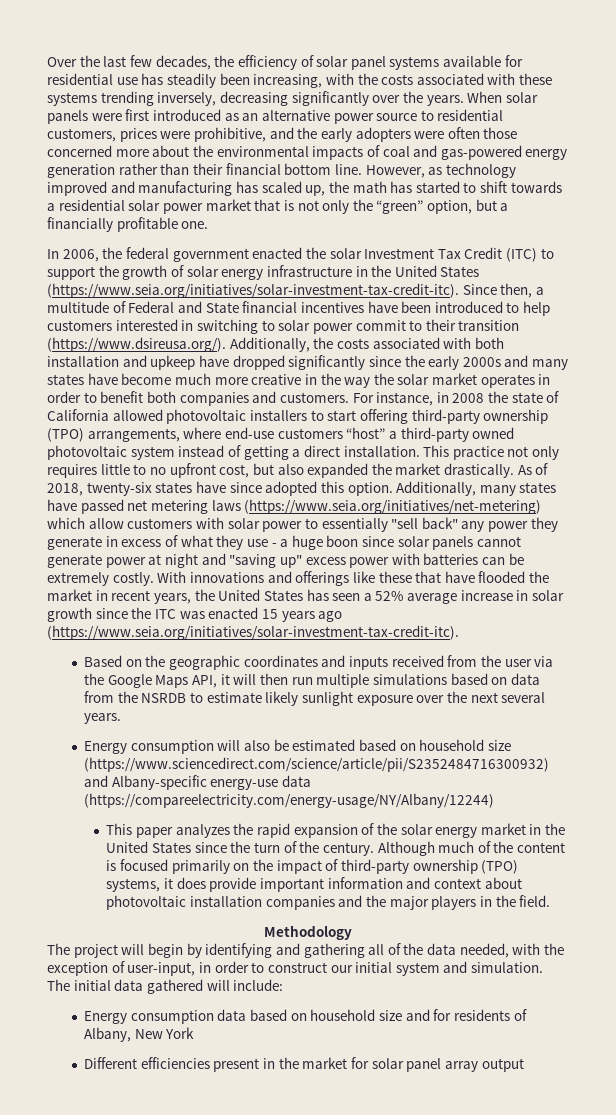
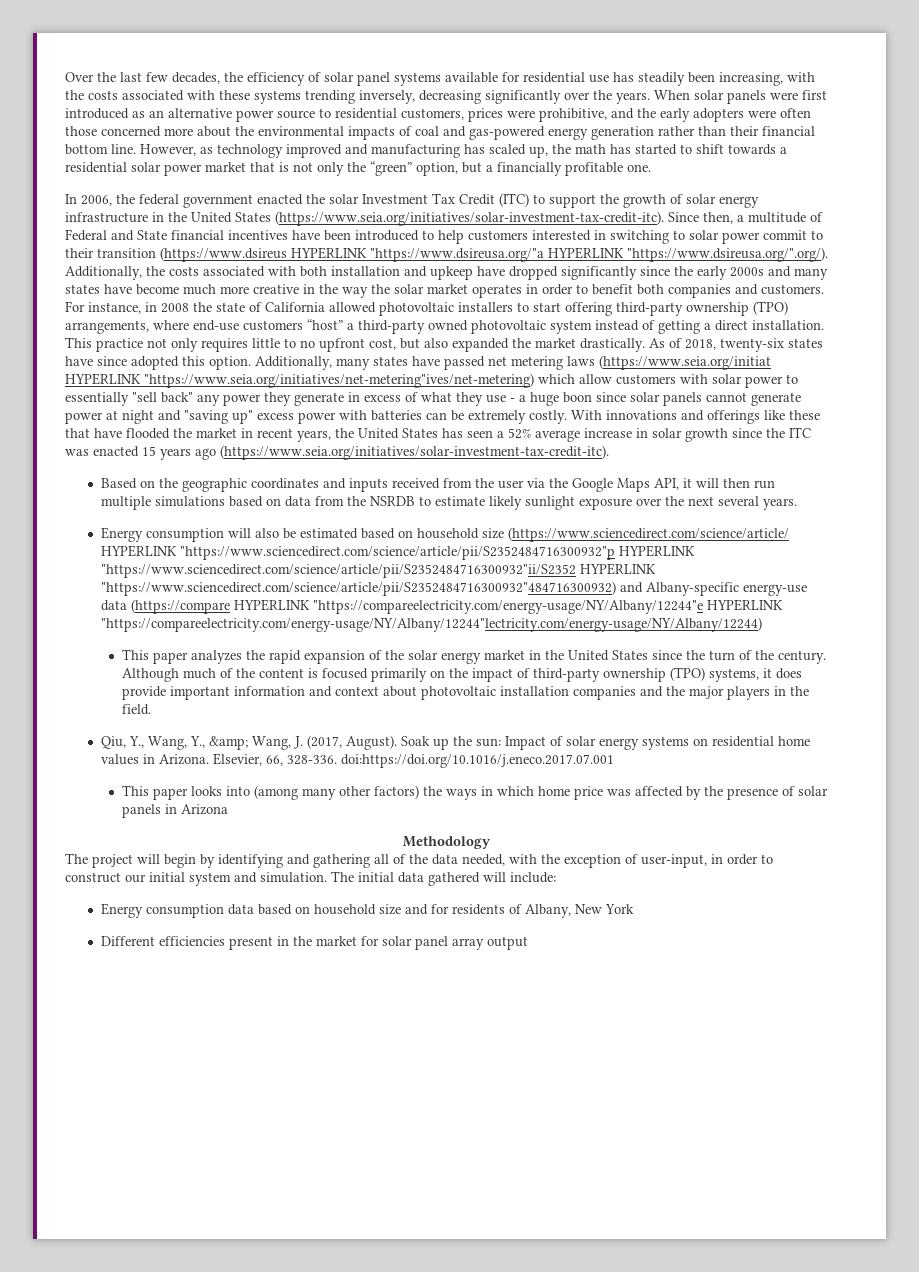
[47,337,226,352] (https://www.dsireusa.org/). -> [160,247,828,262] (https://www.dsireus HYPERLINK "https://www.dsireusa.org/"a HYPERLINK "https://www.dsireusa.org/".org/).
[244,499,542,514] (https://www.seia.org/initiatives/net-metering) -> [599,355,771,370] [65,373,534,388] (https://www.seia.org/initiat HYPERLINK "https://www.seia.org/initiatives/net-metering"ives/net-metering)
[84,757,550,772] [84,775,312,790] [84,793,495,808] (https://www.sciencedirect.com/science/article/pii/S2352484716300932) and Albany-specific energy-use data (https://compareelectricity.com/energy-usage/NY/Albany/12244) -> [508,527,790,542] [101,545,696,560] [101,563,657,578] [101,581,808,596] [101,599,784,614] [101,617,763,632] (https://www.sciencedirect.com/science/article/ HYPERLINK "https://www.sciencedirect.com/science/article/pii/S2352484716300932"p HYPERLINK "https://www.sciencedirect.com/science/article/pii/S2352484716300932"ii/S2352 HYPERLINK "https://www.sciencedirect.com/science/article/pii/S2352484716300932"484716300932) and Albany-specific energy-use data (https://compare HYPERLINK "https://compareelectricity.com/energy-usage/NY/Albany/12244"e HYPERLINK "https://compareelectricity.com/energy-usage/NY/Albany/12244"lectricity.com/energy-usage/NY/Albany/12244)
(551, 901) none -> [101,735,811,750] [101,753,615,768] [121,785,828,800] [121,804,228,818] // Qiu, Y., Wang, Y., &amp; Wang, J. (2017, August). Soak up the sun: Impact of solar energy systems on residential home values in Arizona. Elsevier, 66, 328-336. doi:https://doi.org/10.1016/j.eneco.2017.07.001 // This paper looks into (among many other factors) the ways in which home price was affected by the presence of solar panels in Arizona

